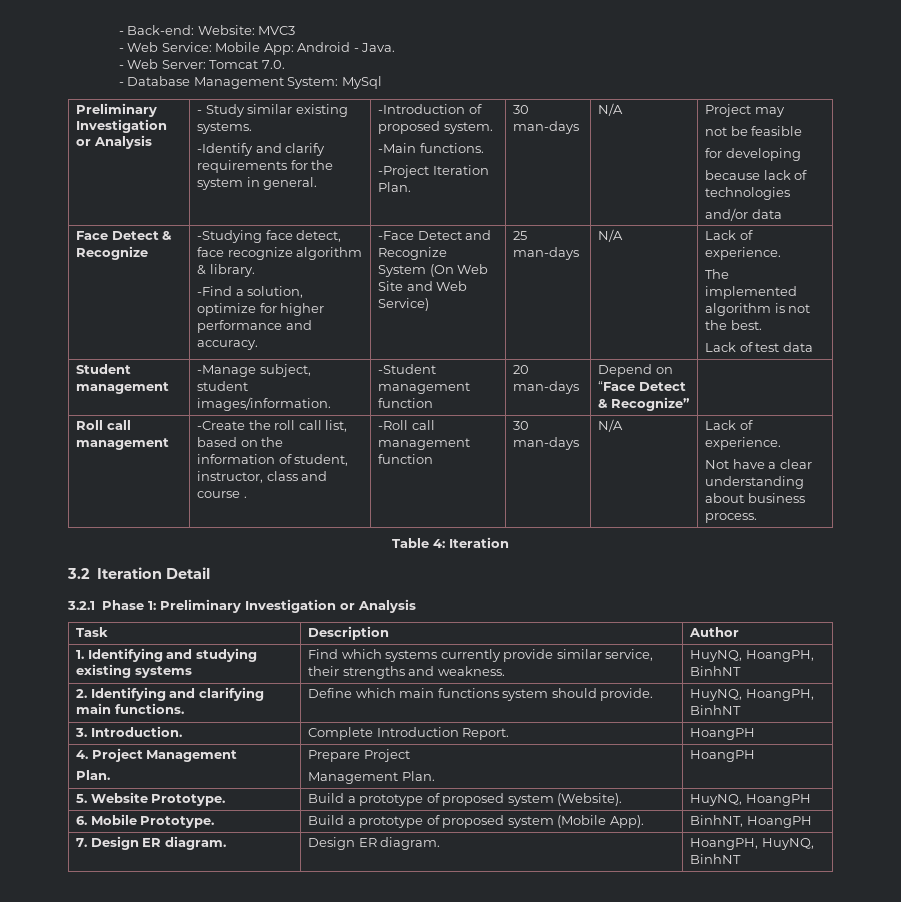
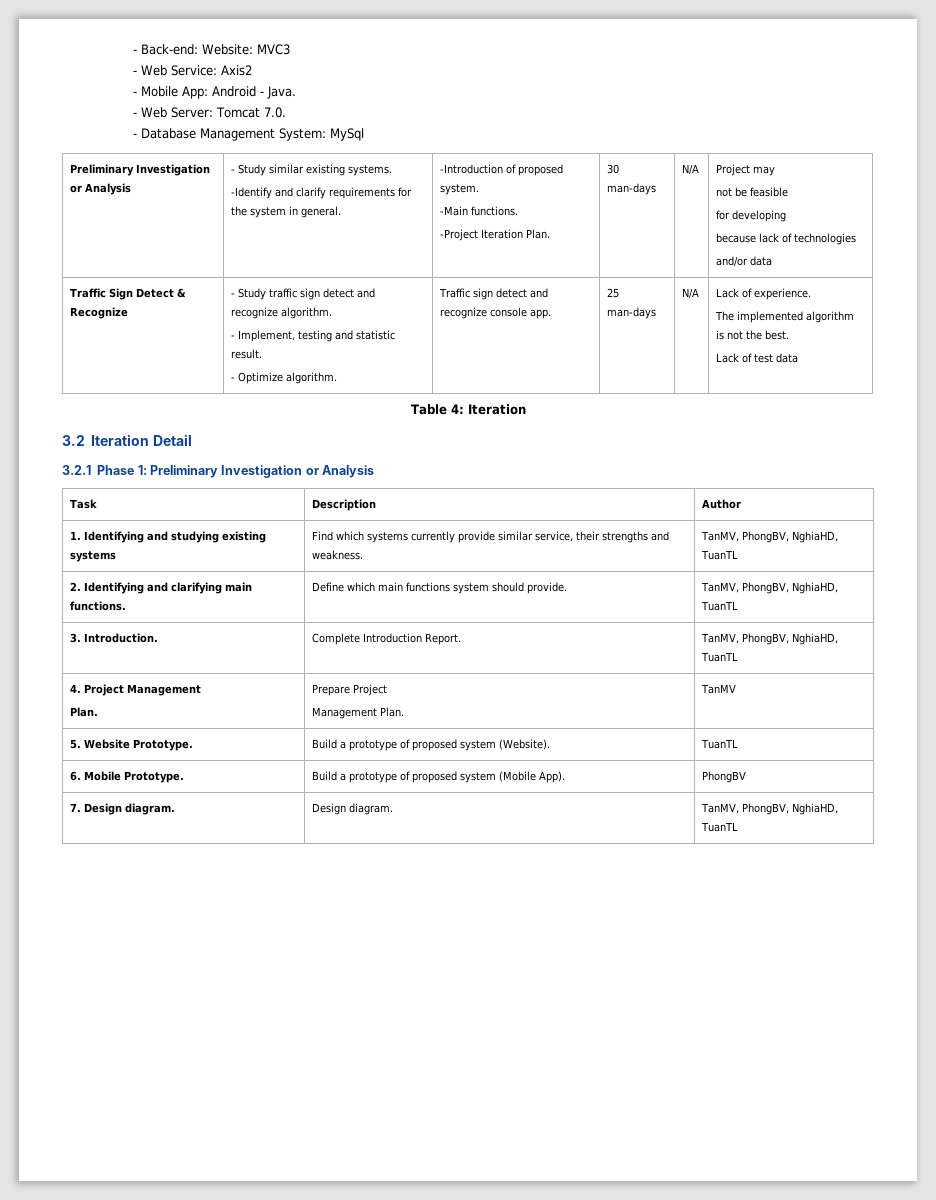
(212, 47) none -> [220,65,252,76] [132,91,137,96] Axis2 // -
[76,231,109,240] Face -> [70,288,134,300] Traffic Sign
[197,230,342,243] [197,247,363,260] [197,264,255,277] [197,286,304,298] [197,303,325,316] [197,320,312,333] [197,340,259,350] [378,230,492,240] [378,247,448,260] [378,264,489,277] [378,281,468,291] [378,298,430,311] -Studying face detect, face recognize algorithm & library. // -Find a solution, optimize for higher performance and accuracy. | -Face Detect and Recognize System (On Web Site and Web Service) -> [231,288,376,300] [231,307,333,319] [231,330,396,342] [231,349,263,359] [231,372,338,384] [439,288,549,300] [440,307,552,319] - Study traffic sign detect and recognize algorithm. // - Implement, testing and statistic result. // - Optimize algorithm. | Traffic sign detect and recognize console app.
[76,364,132,374] [76,382,170,394] [197,364,311,377] [197,381,249,391] [197,397,332,411] [378,364,437,374] [378,382,471,394] [378,398,434,408] [513,365,530,374] [513,381,580,394] [598,364,673,377] [598,381,686,391] [598,397,690,411] [76,420,131,430] [76,438,170,450] [197,420,348,432] [197,437,284,447] [197,454,349,466] [197,471,328,483] [197,491,247,498] [378,420,435,430] [378,438,471,450] [378,454,434,464] [513,421,530,430] [513,437,580,450] [598,419,624,432] [705,420,753,430] [705,437,782,450] [705,459,812,469] [705,476,805,489] [705,493,805,503] [705,513,758,523] // Student management | -Manage subject, student images/information. | -Student management function | 20 man-days | Depend on “Face Detect & Recognize” | // Roll call management | -Create the roll call list, based on the information of student, instructor, class and course . | -Roll call management function | 30 man-days | N/A | Lack of experience. // Not have a clear understanding about business process. -> (799, 358) none
[690,650,814,662] [690,666,742,676] HuyNQ, HoangPH, BinhNT -> [701,531,839,543] [701,550,739,560] TanMV, PhongBV, NghiaHD, TuanTL
[690,689,814,701] [690,705,742,715] HuyNQ, HoangPH, BinhNT -> [701,582,839,594] [701,601,739,611] TanMV, PhongBV, NghiaHD, TuanTL
[690,728,756,740] HoangPH -> [701,633,839,645] [701,652,739,662] TanMV, PhongBV, NghiaHD, TuanTL
[690,750,756,762] HoangPH -> [701,684,737,694] TanMV
[690,794,811,806] HuyNQ, HoangPH -> [701,739,739,749] TuanTL
[690,815,812,828] BinhNT, HoangPH -> [702,771,747,783] PhongBV
[142,838,162,847] ER -> (123, 809) none
[358,837,441,850] [690,838,814,850] [690,854,742,864] ER diagram. | HoangPH, HuyNQ, BinhNT -> [349,803,394,815] [701,803,839,815] [701,822,739,832] diagram. | TanMV, PhongBV, NghiaHD, TuanTL

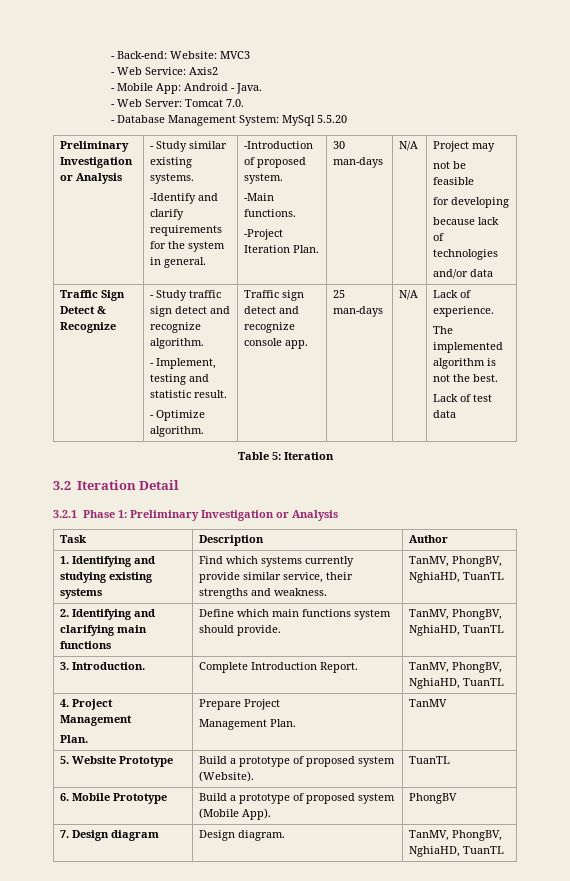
(364, 134) none -> [317,115,348,123] 5.5.20
[450,404,464,414] 4: -> [271,452,281,460] 5:
[70,601,127,611] functions. -> [60,641,112,649] functions
[133,739,194,751] Prototype. -> [119,756,174,767] Prototype
[124,771,185,783] Prototype. -> [113,793,168,804] Prototype
[125,803,176,815] diagram. -> [111,830,160,841] diagram

